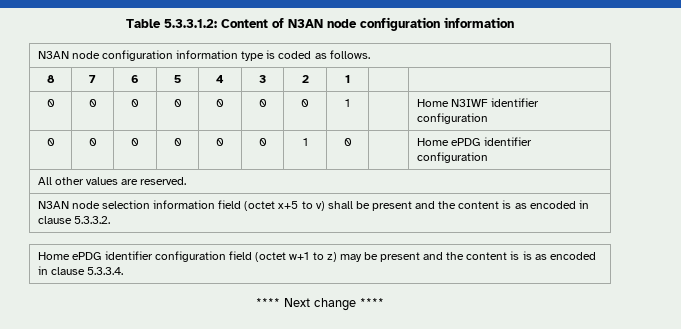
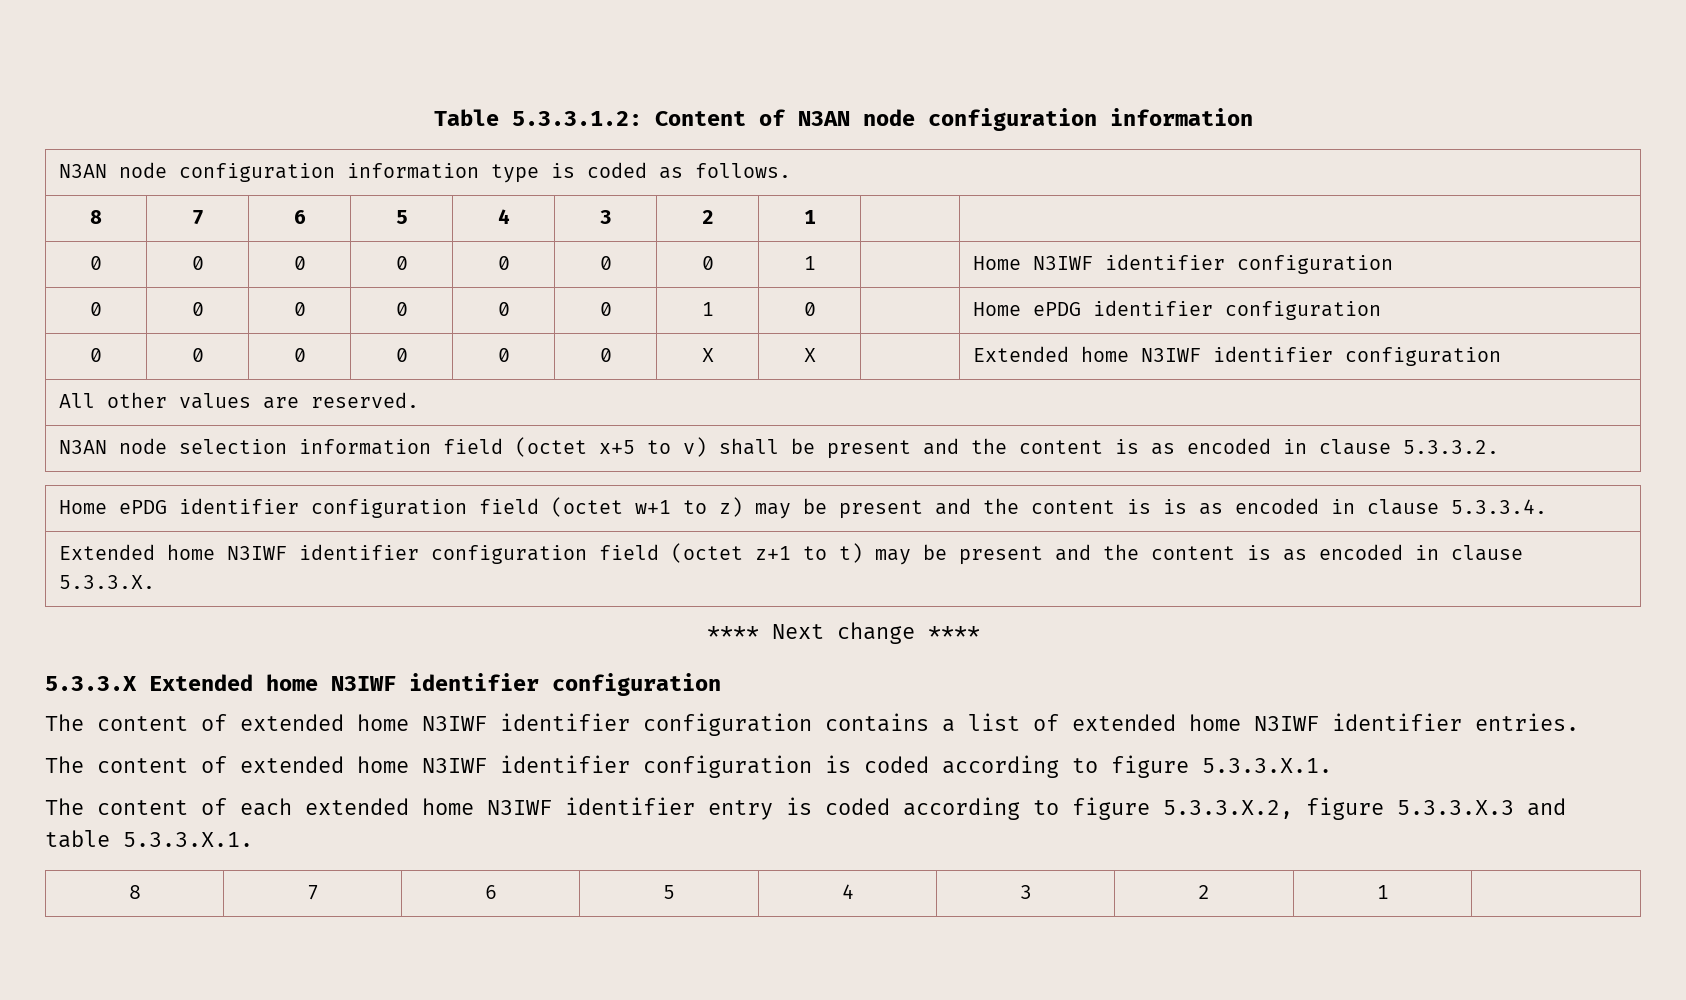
(488, 157) none -> [90,348,102,362] [191,348,204,362] [293,348,306,362] [395,348,408,362] [497,348,510,362] [599,348,612,362] [701,348,714,362] [803,348,816,362] [972,346,1501,366] // 0 | 0 | 0 | 0 | 0 | 0 | X | X | | Extended home N3IWF identifier configuration
[256,298,384,311] // **** Next change **** -> [58,543,1523,565] [58,575,155,589] [706,622,980,644] [45,673,721,696] [45,713,1579,736] [45,755,1332,778] [45,797,1566,820] [45,830,253,848] [128,885,141,899] [306,885,319,900] [484,885,497,899] [663,885,675,899] [841,884,854,899] [1019,885,1032,899] [1198,885,1210,899] [1376,885,1389,899] // Extended home N3IWF identifier configuration field (octet z+1 to t) may be present and the content is as encoded in clause 5.3.3.X. // **** Next change **** // 5.3.3.X Extended home N3IWF identifier configuration // The content of extended home N3IWF identifier configuration contains a list of extended home N3IWF identifier entries. // The content of extended home N3IWF identifier configuration is coded according to figure 5.3.3.X.1. // The content of each extended home N3IWF identifier entry is coded according to figure 5.3.3.X.2, figure 5.3.3.X.3 and table 5.3.3.X.1. // 8 | 7 | 6 | 5 | 4 | 3 | 2 | 1 |

